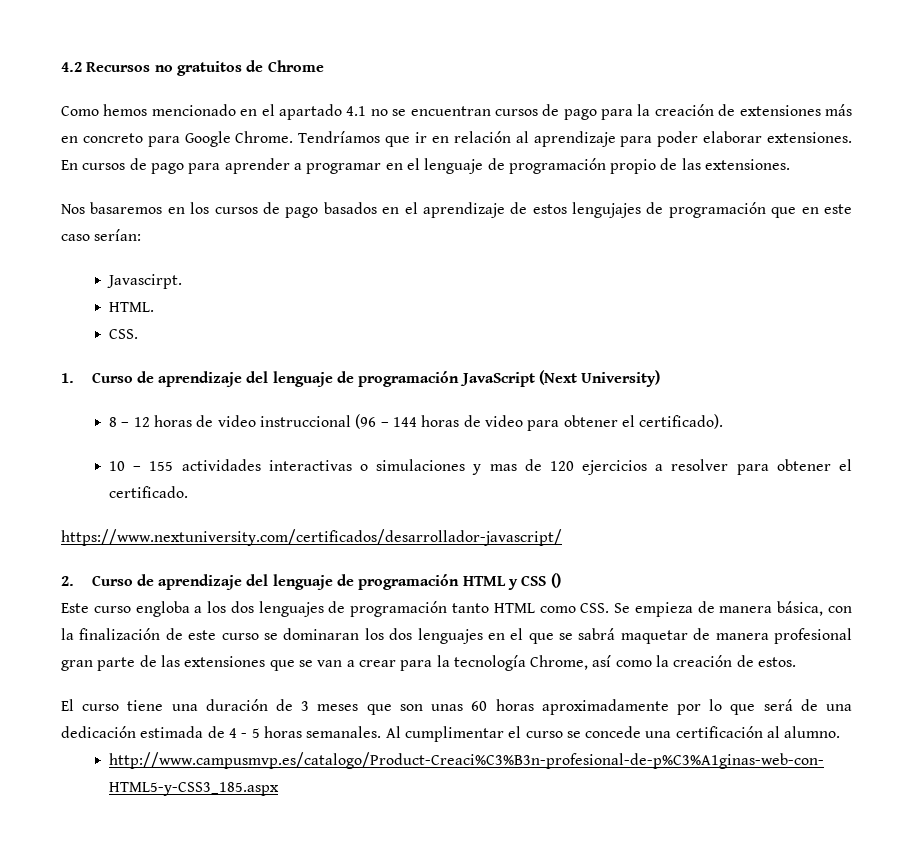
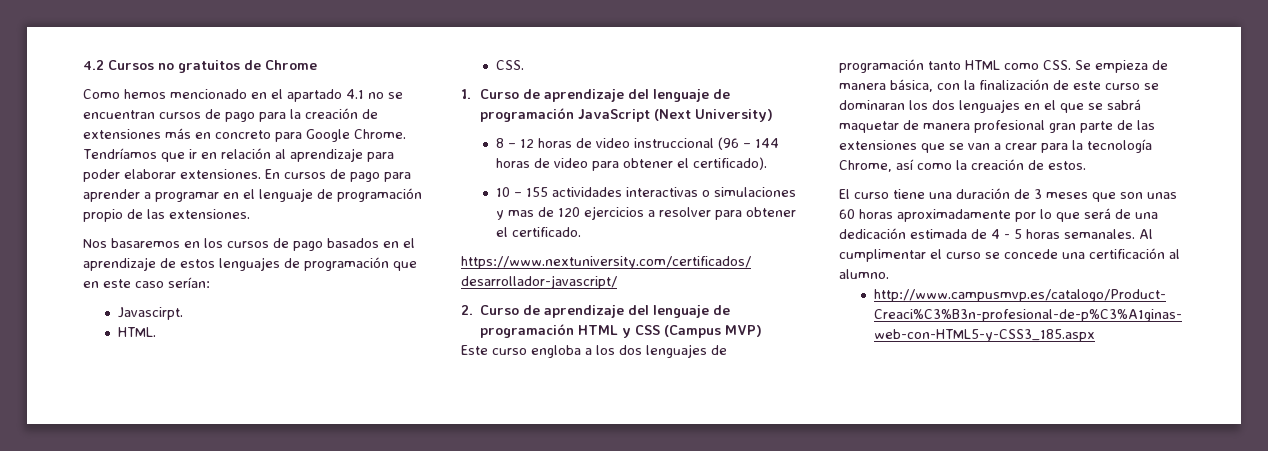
[86,62,151,72] Recursos -> [108,60,154,70] Cursos
[572,202,642,218] lengujajes -> [219,257,280,271] lenguajes
[550,573,561,588] () -> [664,325,763,338] (Campus MVP)

